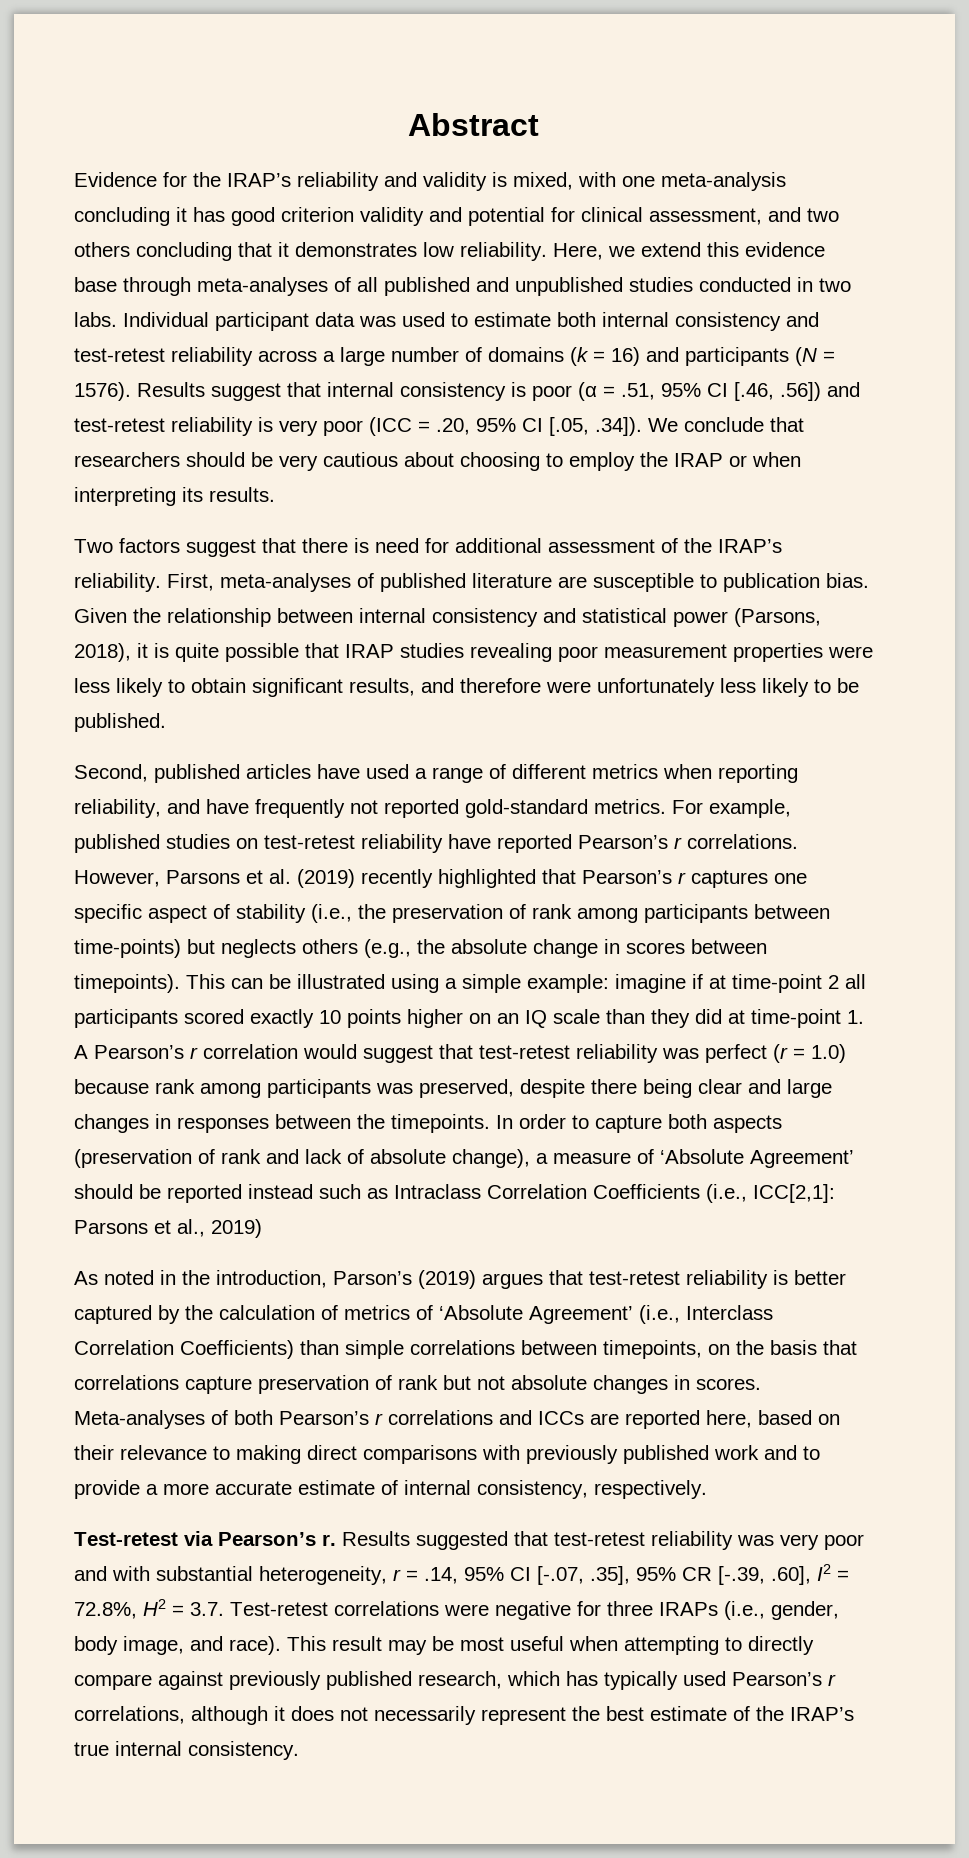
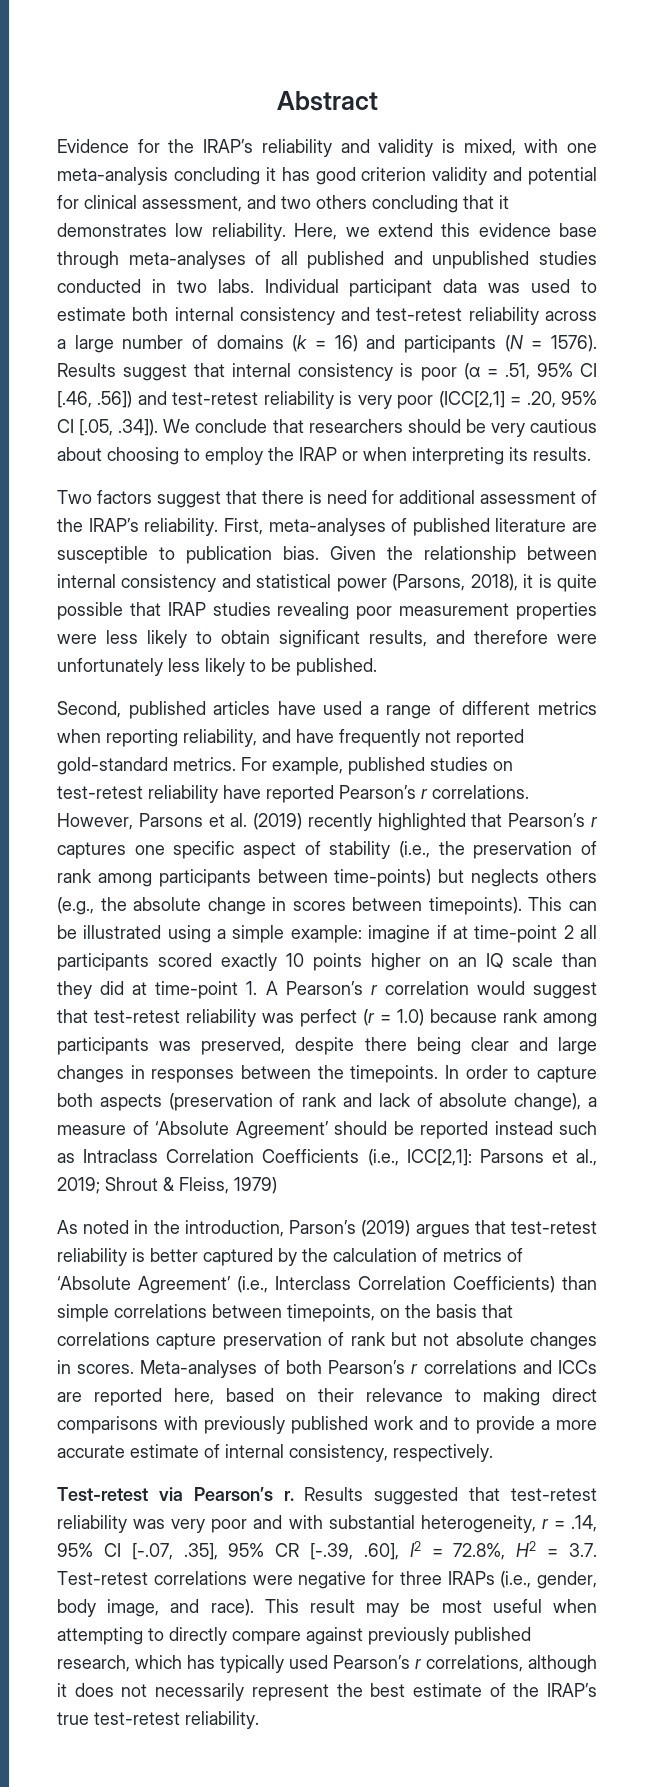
[369,417,412,436] (ICC -> [438,391,505,408] (ICC[2,1]
[211,1219,262,1238] 2019) -> [57,1177,277,1194] 2019; Shrout & Fleiss, 1979)
[115,1741,299,1760] internal consistency. -> [94,1711,259,1729] test-retest reliability.

